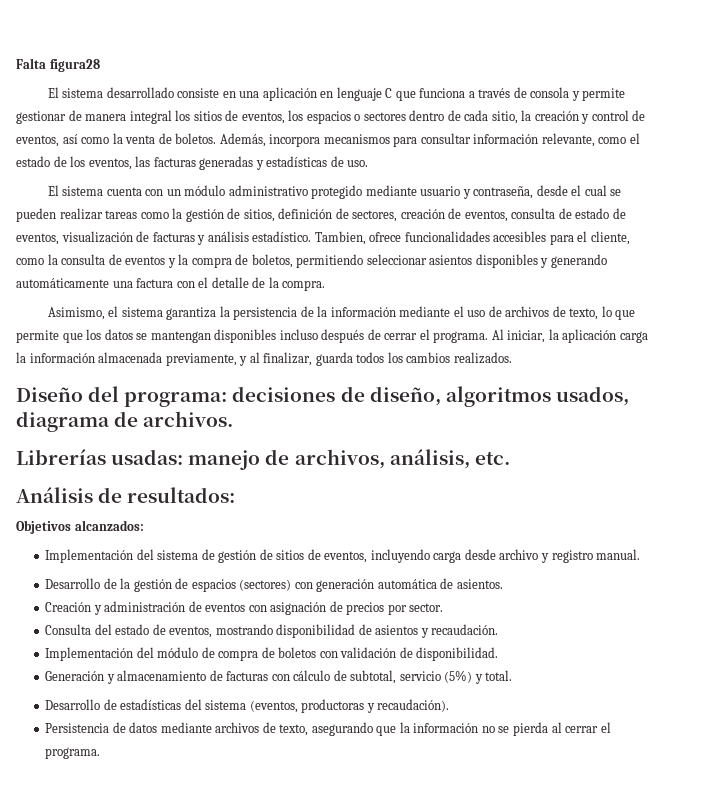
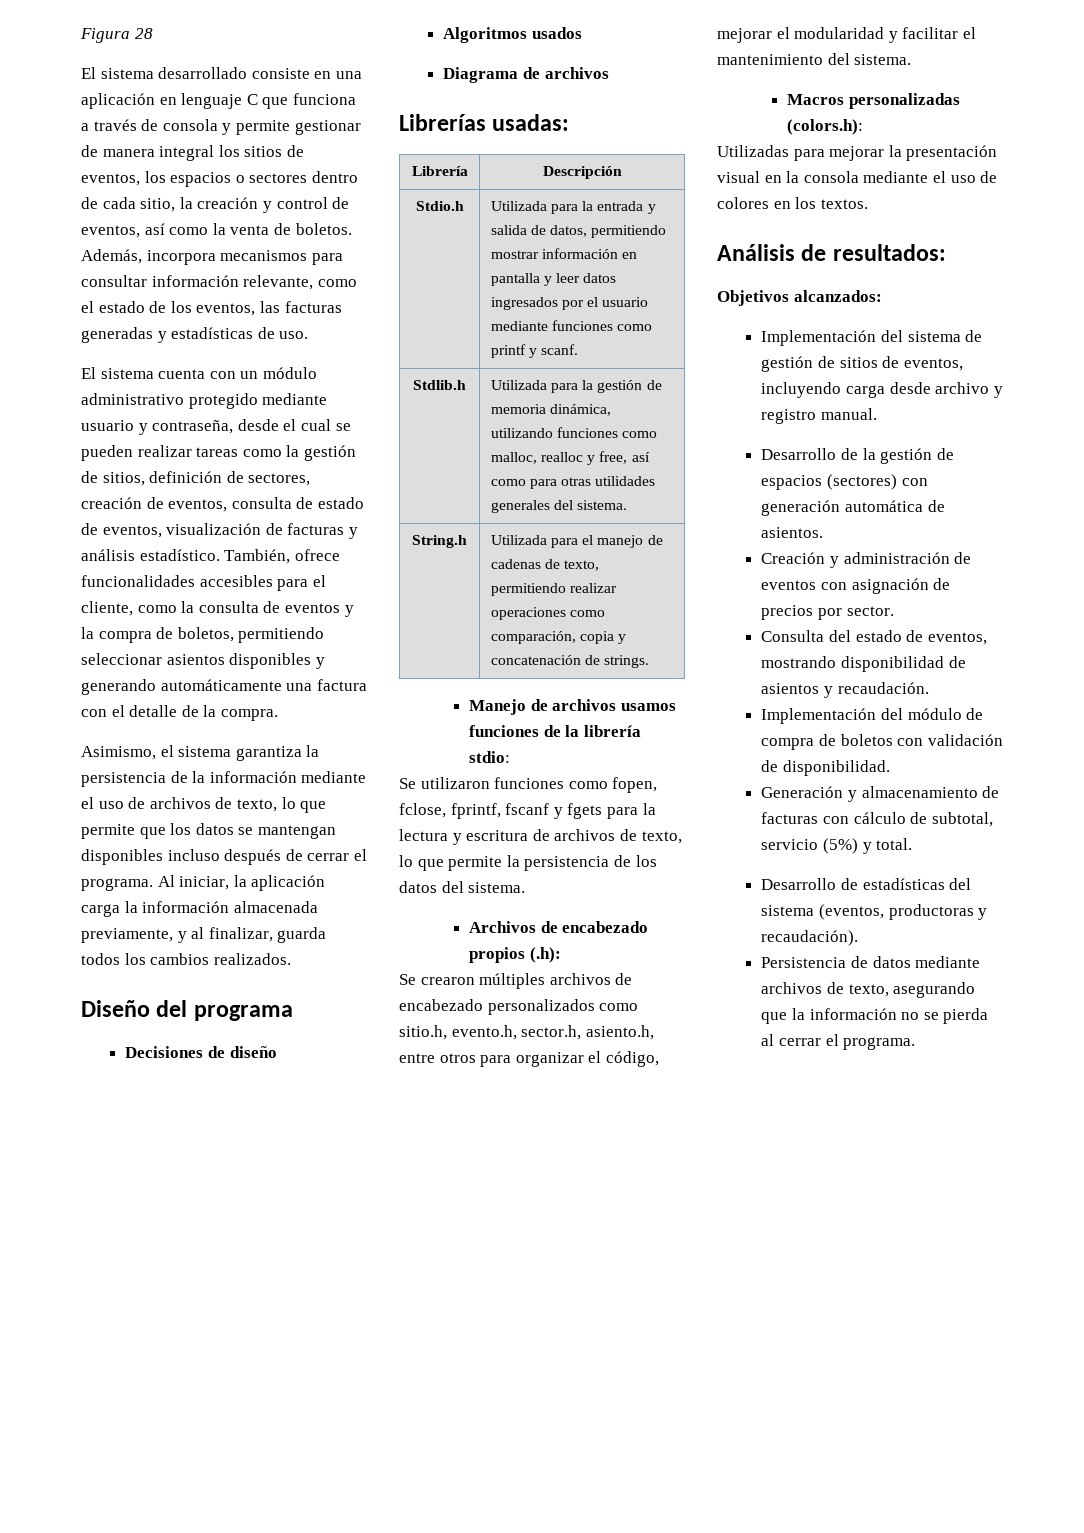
[16,58,100,72] Falta figura28 -> [80,28,153,43] Figura 28
[314,231,366,245] Tambien, -> [224,549,291,564] También,
[124,386,629,407] [16,411,234,432] [16,449,510,470] programa: decisiones de diseño, algoritmos usados, diagrama de archivos. // Librerías usadas: manejo de archivos, análisis, etc. -> [193,1005,293,1021] [125,1046,277,1058] [443,27,583,43] [443,67,609,83] [399,114,570,131] [411,166,468,176] [542,166,622,179] [415,201,464,211] [490,201,656,214] [490,225,667,238] [490,248,638,259] [490,273,617,286] [490,297,649,310] [490,320,653,331] [490,344,579,358] [413,380,466,390] [490,380,662,393] [490,404,612,416] [490,427,658,438] [490,451,650,465] [490,476,656,489] [490,500,628,513] [412,535,467,548] [490,535,663,548] [490,559,600,571] [490,583,618,596] [490,607,606,620] [490,631,627,644] [490,655,650,668] [469,699,677,715] [469,725,642,737] [469,751,511,763] [399,777,658,793] [399,803,656,819] [399,829,682,845] [399,855,657,871] [399,881,526,893] [469,921,649,933] [469,947,561,963] [399,973,633,989] [399,999,639,1015] [399,1025,654,1040] [399,1051,659,1067] [717,27,976,43] [717,53,912,65] [787,93,960,109] [787,119,864,135] [717,145,998,161] [717,171,998,183] [717,197,868,209] programa // Decisiones de diseño // Algoritmos usados // Diagrama de archivos // Librerías usadas: // Librería | Descripción // Stdio.h | Utilizada para la entrada y salida de datos, permitiendo mostrar información en pantalla y leer datos ingresados por el usuario mediante funciones como printf y scanf. // Stdlib.h | Utilizada para la gestión de memoria dinámica, utilizando funciones como malloc, realloc y free, así como para otras utilidades generales del sistema. // String.h | Utilizada para el manejo de cadenas de texto, permitiendo realizar operaciones como comparación, copia y concatenación de strings. // Manejo de archivos usamos funciones de la librería stdio: // Se utilizaron funciones como fopen, fclose, fprintf, fscanf y fgets para la lectura y escritura de archivos de texto, lo que permite la persistencia de los datos del sistema. // Archivos de encabezado propios (.h): // Se crearon múltiples archivos de encabezado personalizados como sitio.h, evento.h, sector.h, asiento.h, entre otros para organizar el código, mejorar el modularidad y facilitar el mantenimiento del sistema. // Macros personalizadas (colors.h): // Utilizadas para mejorar la presentación visual en la consola mediante el uso de colores en los textos.

